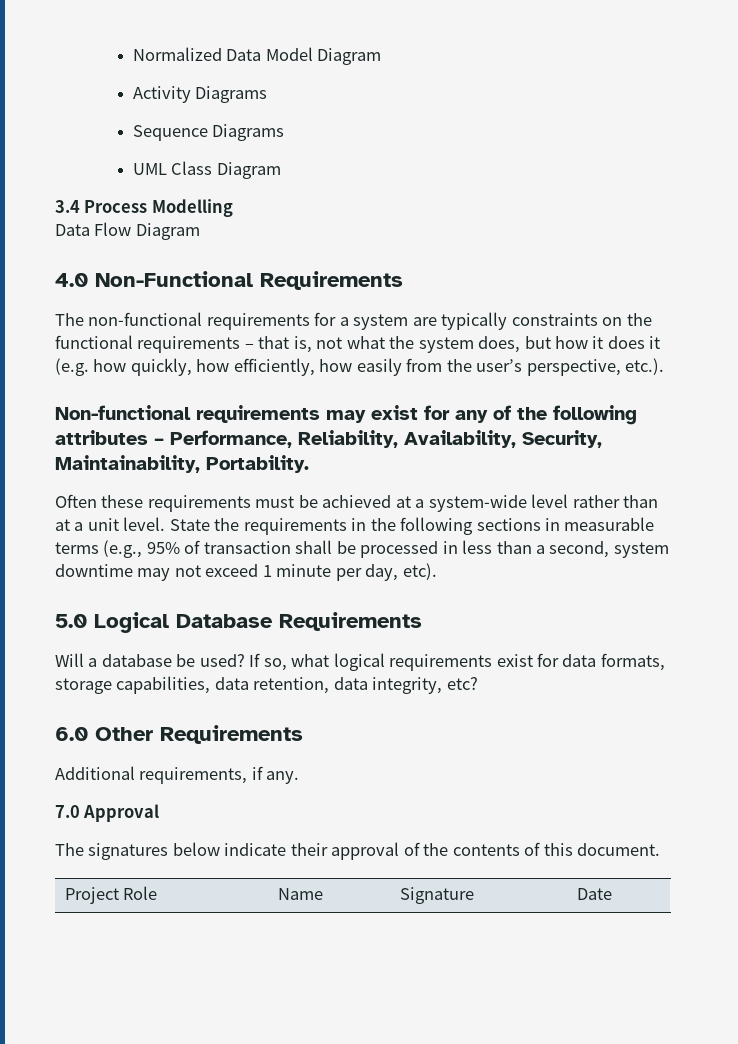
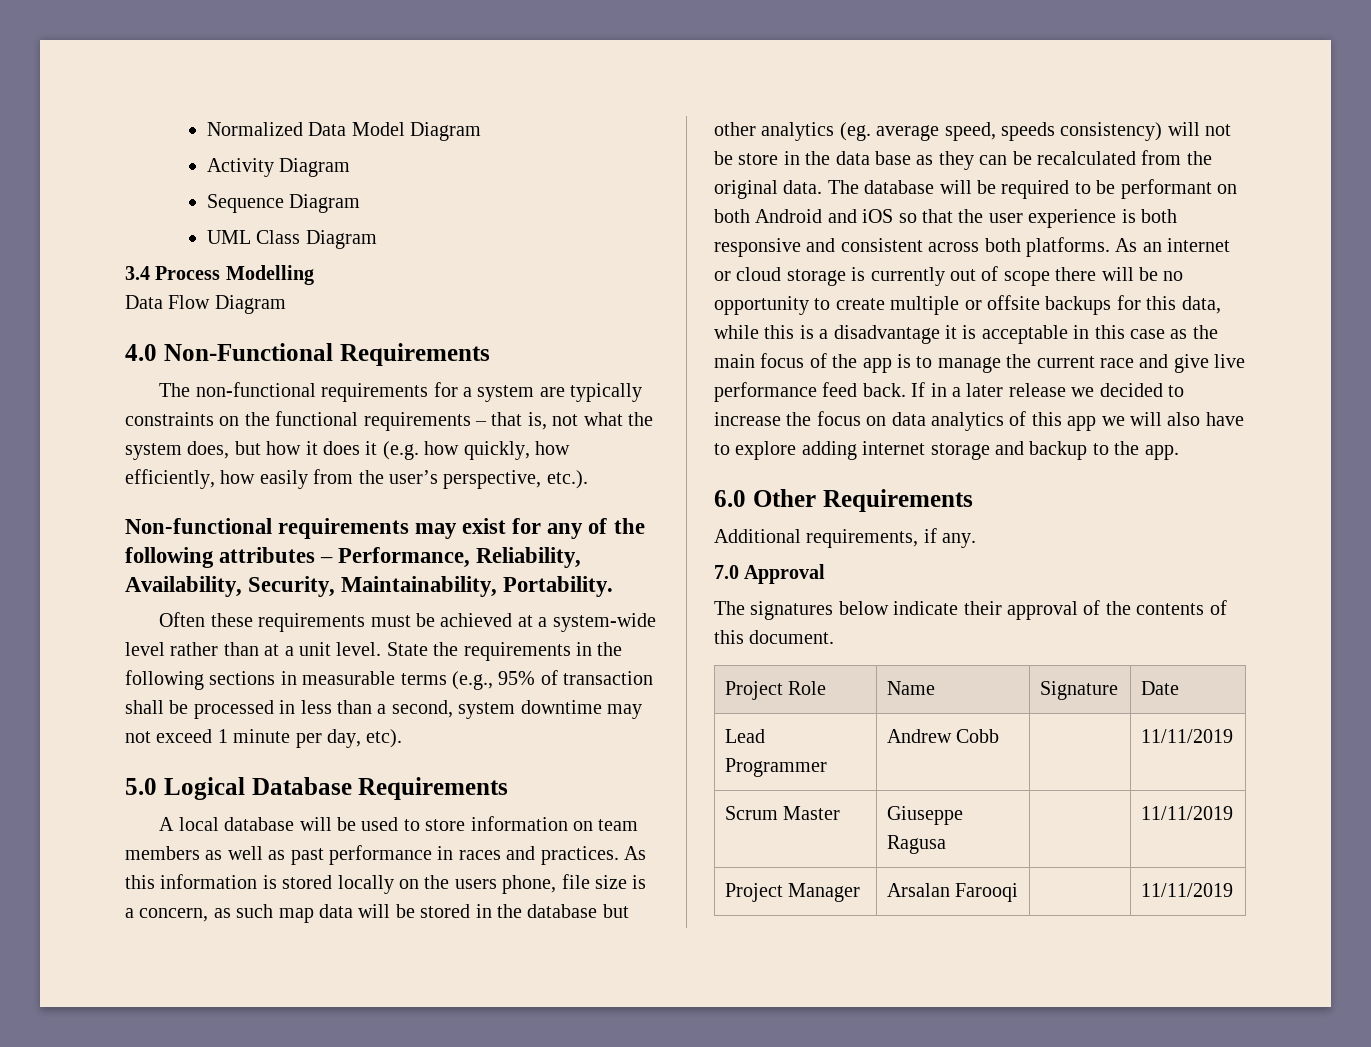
[195,86,268,103] Diagrams -> [279,158,351,177] Diagram
[212,124,285,141] Diagrams -> [289,194,361,213] Diagram
[55,653,665,671] [55,676,478,694] Will a database be used? If so, what logical requirements exist for data formats, storage capabilities, data retention, data integrity, etc? -> [159,816,639,831] [125,845,646,865] [125,874,647,894] [125,904,629,923] [714,122,1232,141] [714,150,1212,170] [714,179,1237,199] [714,209,1177,228] [714,237,1231,257] [714,266,1184,286] [714,295,1221,315] [714,325,1218,344] [714,353,1246,373] [714,382,1184,402] [714,411,1244,431] [714,441,1179,460] A local database will be used to store information on team members as well as past performance in races and practices. As this information is stored locally on the users phone, file size is a concern, as such map data will be stored in the database but other analytics (eg. average speed, speeds consistency) will not be store in the data base as they can be recalculated from the original data. The database will be required to be performant on both Android and iOS so that the user experience is both responsive and consistent across both platforms. As an internet or cloud storage is currently out of scope there will be no opportunity to create multiple or offsite backups for this data, while this is a disadvantage it is acceptable in this case as the main focus of the app is to manage the current race and give live performance feed back. If in a later release we decided to increase the focus on data analytics of this app we will also have to explore adding internet storage and backup to the app.
(613, 894) none -> [724,729,765,743] [724,758,827,777] [886,729,1000,743] [1140,729,1233,743] [724,806,841,820] [886,806,963,825] [886,835,946,854] [1140,806,1233,820] [724,883,861,902] [886,883,1019,902] [1140,883,1233,897] // Lead Programmer | Andrew Cobb | | 11/11/2019 // Scrum Master | Giuseppe Ragusa | | 11/11/2019 // Project Manager | Arsalan Farooqi | | 11/11/2019

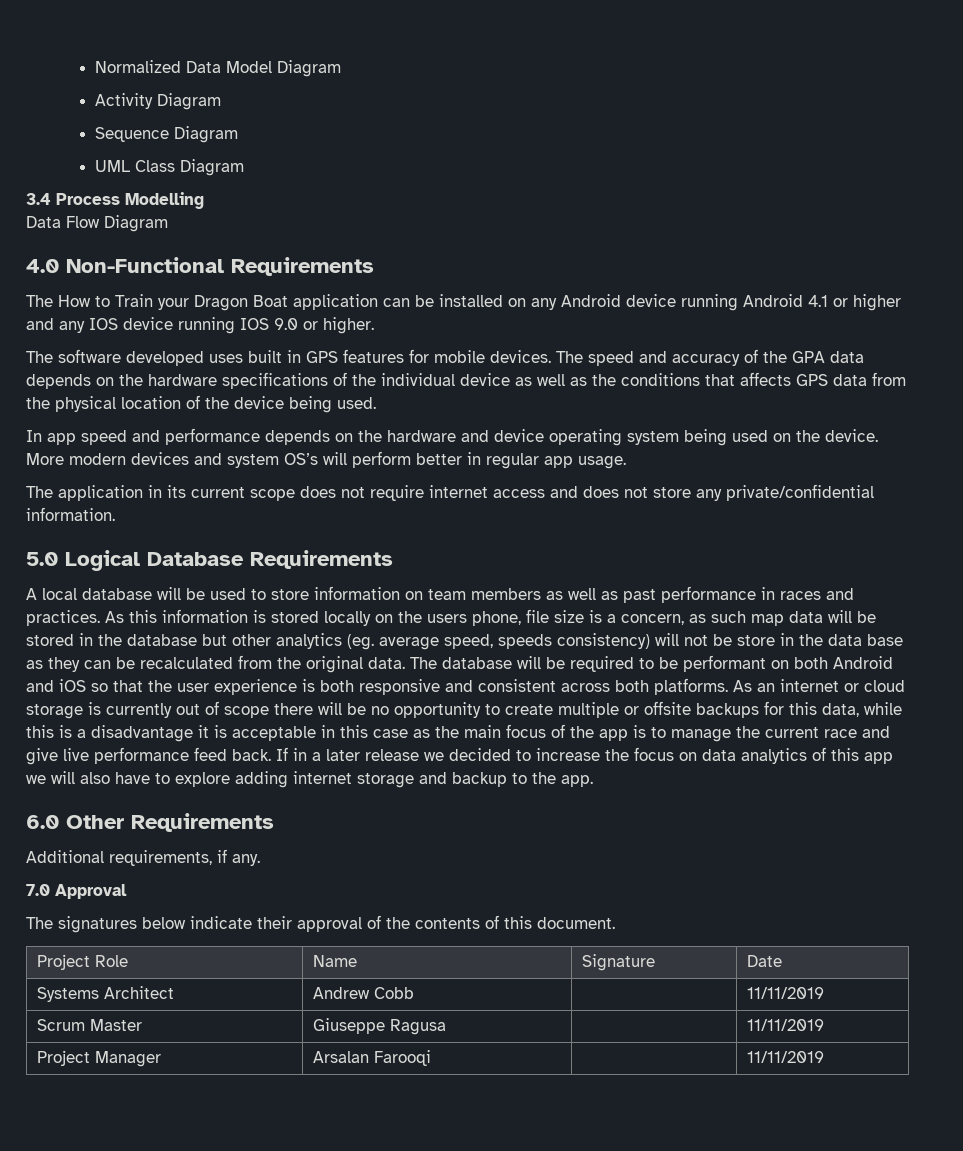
[195,382,643,402] [125,411,653,431] [125,441,570,460] [125,469,588,489] [125,518,645,539] [125,547,582,568] [125,576,614,597] [159,612,656,632] [125,642,623,661] [125,670,654,690] [125,700,642,719] [125,729,403,748] non-functional requirements for a system are typically constraints on the functional requirements – that is, not what the system does, but how it does it (e.g. how quickly, how efficiently, how easily from the user’s perspective, etc.). // Non-functional requirements may exist for any of the following attributes – Performance, Reliability, Availability, Security, Maintainability, Portability. // Often these requirements must be achieved at a system-wide level rather than at a unit level. State the requirements in the following sections in measurable terms (e.g., 95% of transaction shall be processed in less than a second, system downtime may not exceed 1 minute per day, etc). -> [58,294,901,311] [26,317,374,334] [26,349,864,366] [26,372,906,389] [26,395,376,413] [26,428,878,446] [26,451,626,469] [26,484,874,501] [26,507,115,521] How to Train your Dragon Boat application can be installed on any Android device running Android 4.1 or higher and any IOS device running IOS 9.0 or higher. // The software developed uses built in GPS features for mobile devices. The speed and accuracy of the GPA data depends on the hardware specifications of the individual device as well as the conditions that affects GPS data from the physical location of the device being used. // In app speed and performance depends on the hardware and device operating system being used on the device. More modern devices and system OS’s will perform better in regular app usage. // The application in its current scope does not require internet access and does not store any private/confidential information.
[724,729,765,743] [724,758,827,777] Lead Programmer -> [37,986,175,1002] Systems Architect

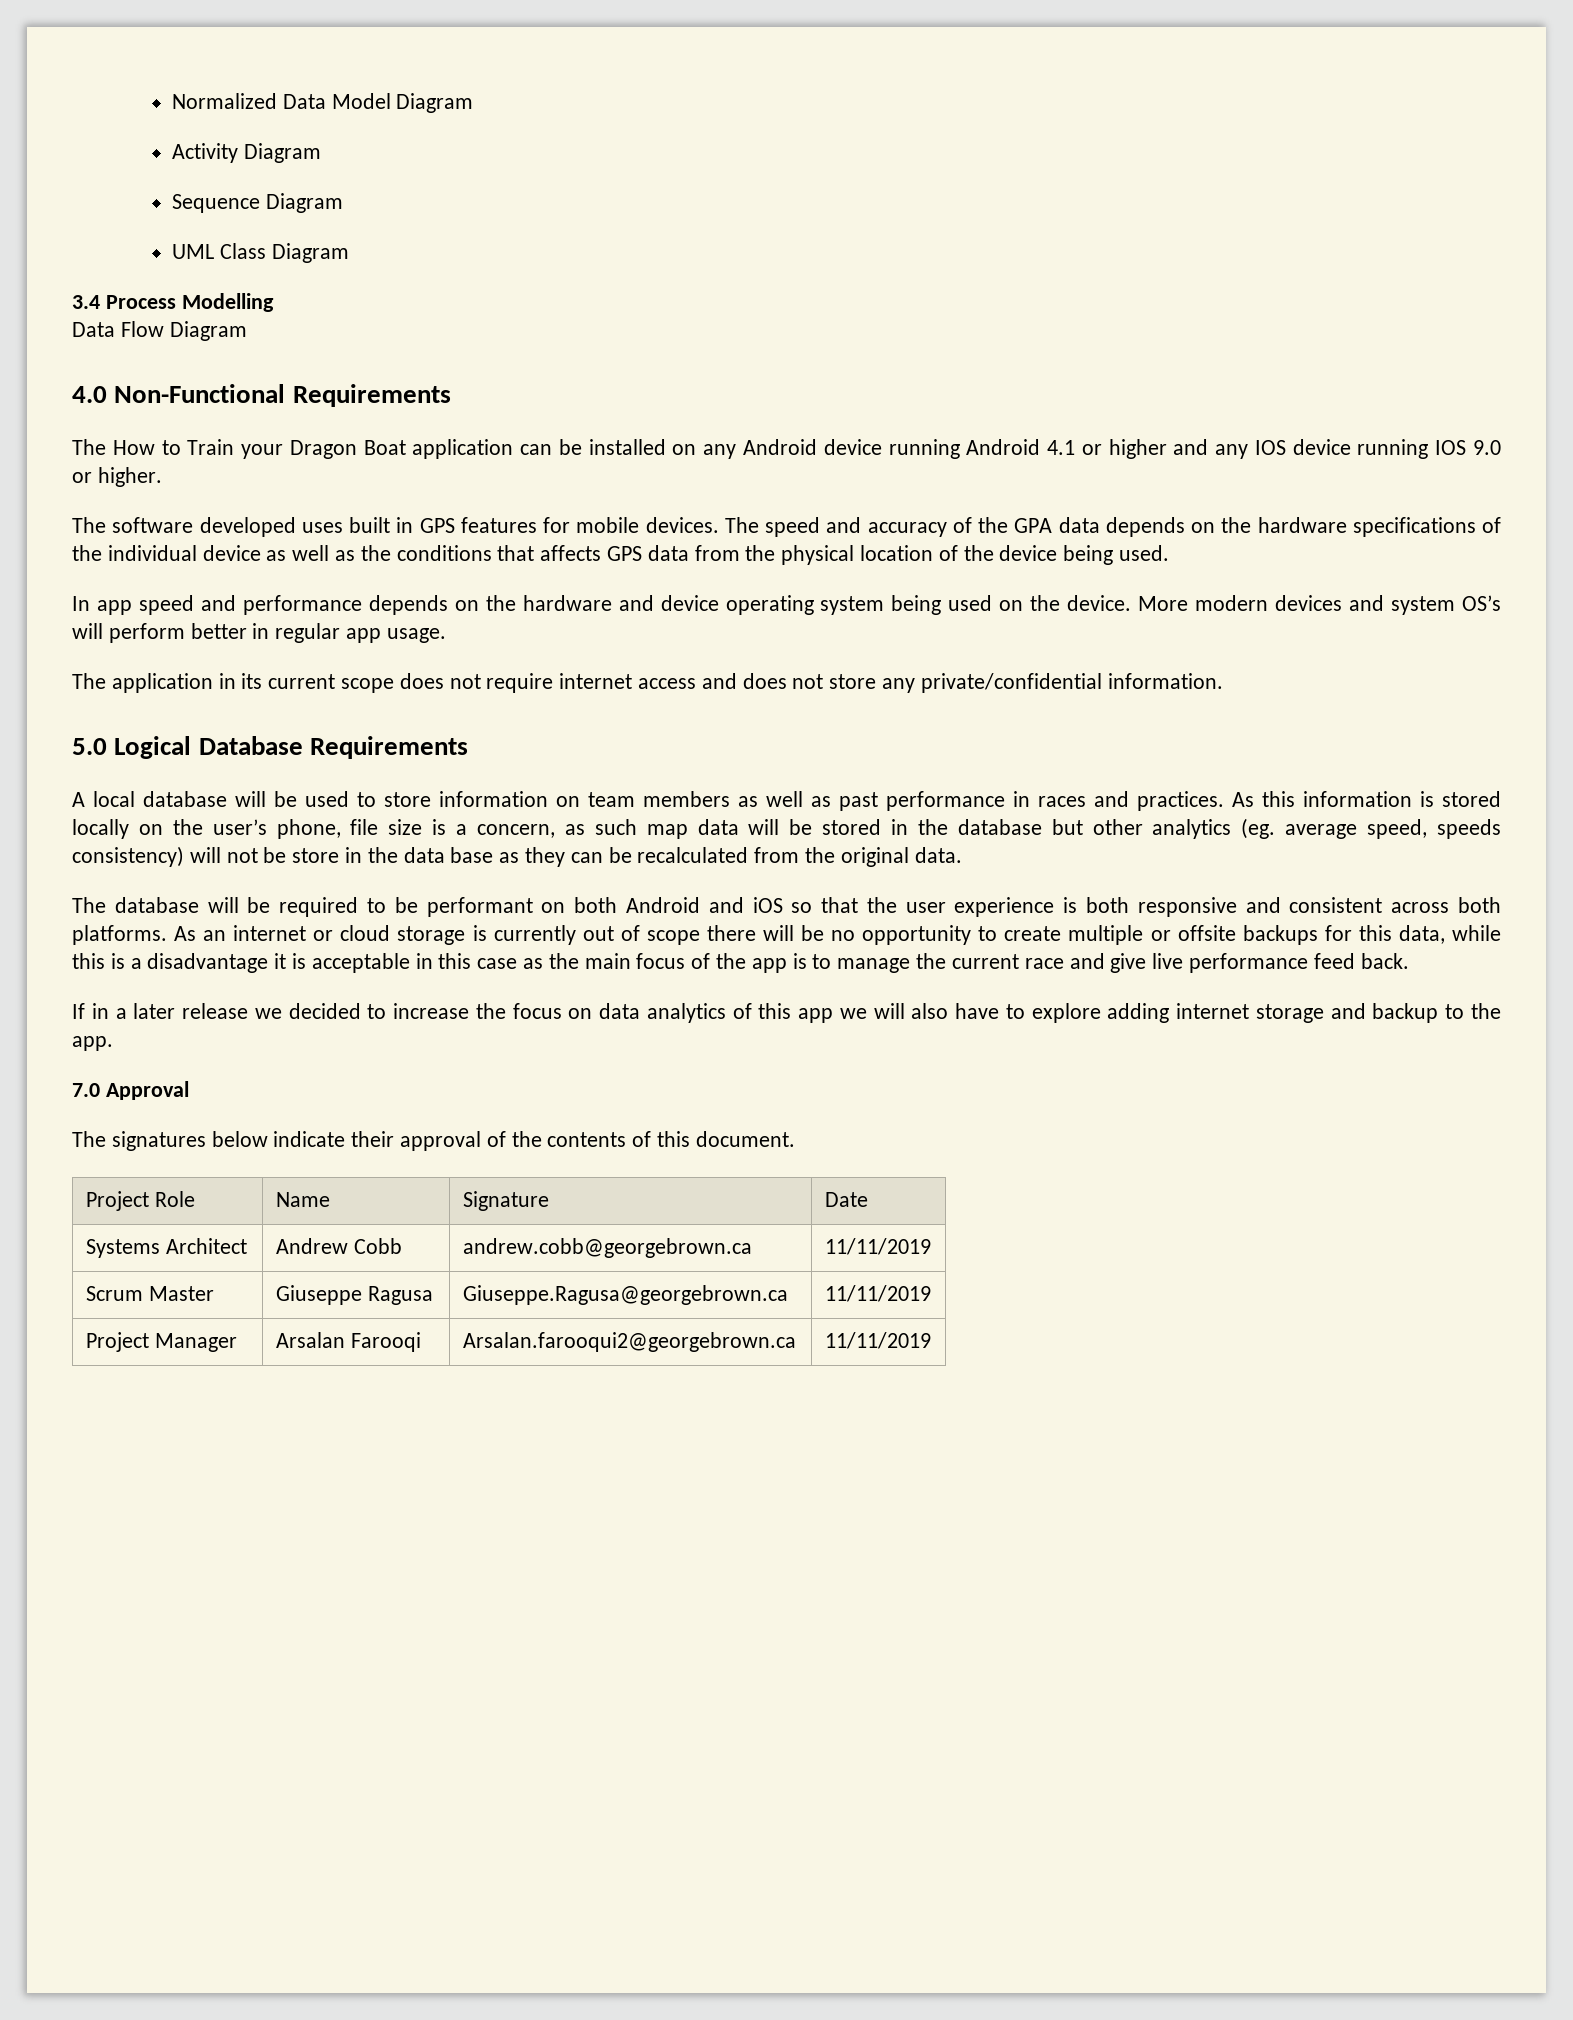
[427,614,467,623] users -> [212,819,267,835] user’s
(405, 663) none -> (962, 855) //
(271, 755) none -> (1409, 961) //
[26,813,274,832] [26,849,260,866] // 6.0 Other Requirements // Additional requirements, if any. -> (113, 1043) none
(415, 993) none -> [462,1238,752,1258] andrew.cobb@georgebrown.ca
(447, 1027) none -> [462,1285,788,1305] Giuseppe.Ragusa@georgebrown.ca
(432, 1058) none -> [462,1332,796,1352] Arsalan.farooqui2@georgebrown.ca

